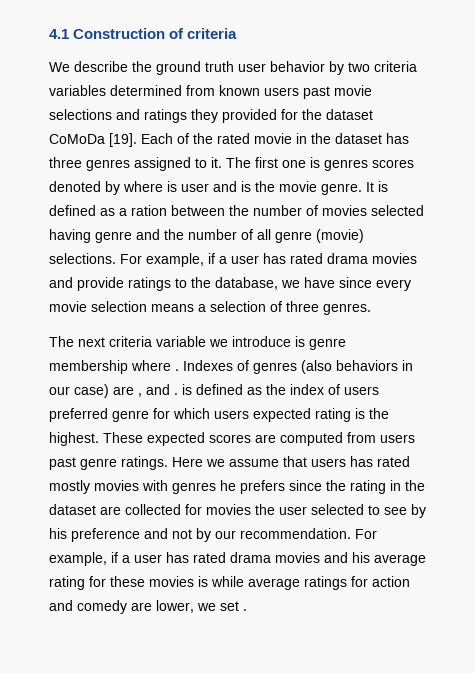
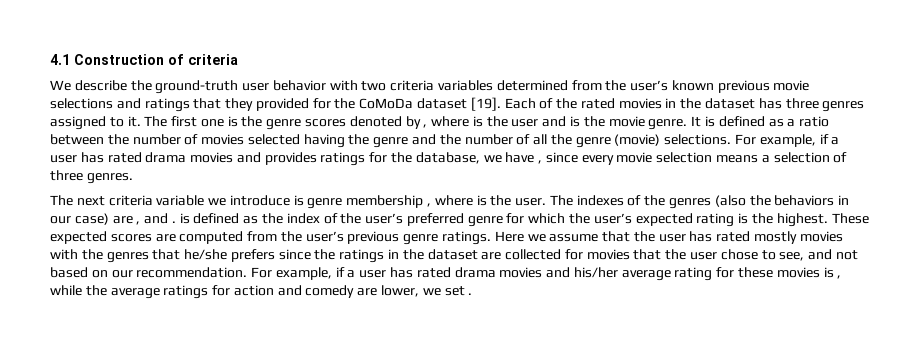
[156,61,234,75] ground truth -> [155,80,239,94] ground-truth
[329,61,344,75] by -> [329,80,358,91] with
[219,85,330,99] known users past -> [605,80,770,93] the user’s known previous
(187, 116) none -> [193,98,222,109] that
[326,109,373,120] [49,134,105,144] dataset CoMoDa -> [359,98,468,109] CoMoDa dataset
[254,133,292,144] movie -> [618,98,662,109] movies
[324,159,368,171] genres -> [241,116,302,130] the genre
[123,181,177,192] where is -> [423,116,508,128] , where is the
[131,205,167,216] ration -> [799,116,830,127] ratio
(91, 236) none -> [348,134,370,145] the
(271, 234) none -> [550,134,572,145] the
[77,277,187,291] provide ratings to -> [264,152,388,166] provides ratings for
(335, 282) none -> [538,160,543,164] ,
[131,360,249,371] where . Indexes of -> [427,195,666,207] , where is the user. The indexes of the
(332, 367) none -> [749,195,771,206] the
[344,386,379,395] users -> [340,213,404,224] the user’s
[214,410,249,419] users -> [569,213,632,224] the user’s
[380,434,415,443] [49,457,76,470] users past -> [280,231,400,244] the user’s previous
[311,458,346,467] users -> [633,231,686,242] the user
[172,480,236,494] genres he -> [81,249,228,263] the genres that he/she
[350,480,386,494] rating -> [339,249,385,263] ratings
[255,504,426,518] [49,528,211,542] the user selected to see by his preference and not by -> [633,249,858,261] [50,267,108,278] that the user chose to see, and not based on
[352,552,370,563] his -> [573,267,618,278] his/her
[211,576,244,587] while -> [837,275,842,279] [50,285,107,296] , while the

